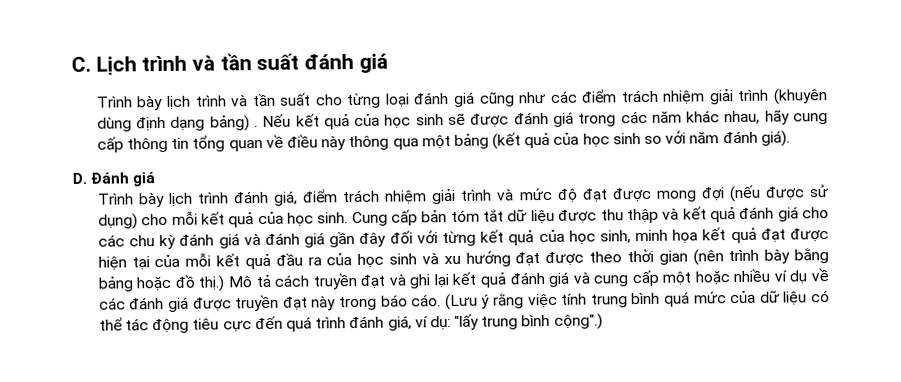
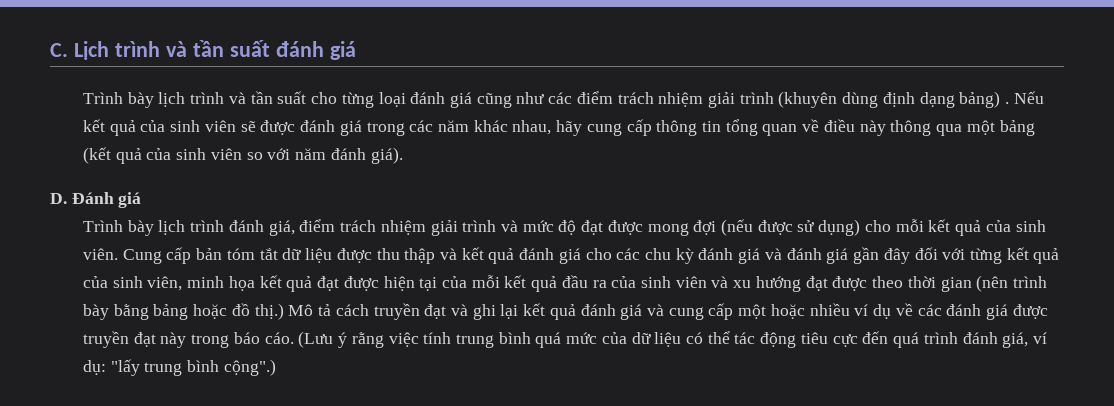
[384,114,444,129] học sinh -> [170,120,236,132] sinh viên
[582,133,641,148] học sinh -> [176,148,242,160] sinh viên
[286,212,349,227] học sinh. -> [1015,220,1046,232] [82,248,118,260] sinh viên.
[568,230,631,245] học sinh, -> [112,276,183,291] sinh viên,
[357,253,418,268] học sinh -> [641,276,707,288] sinh viên

